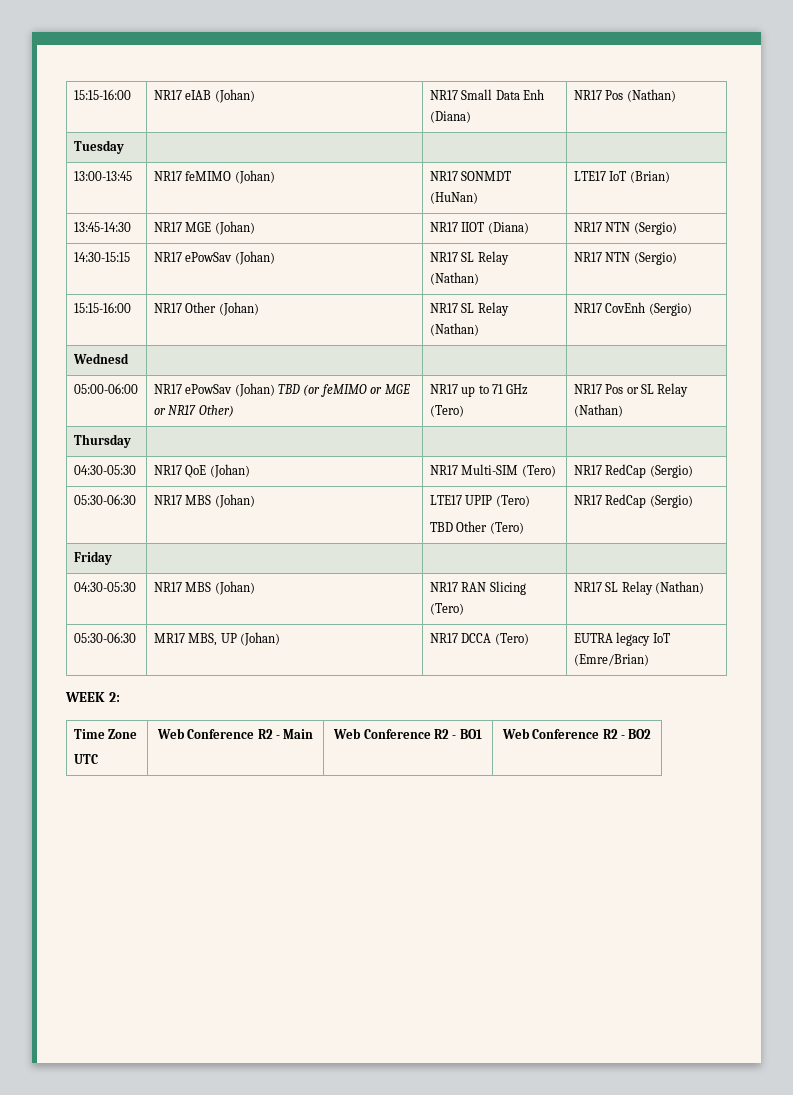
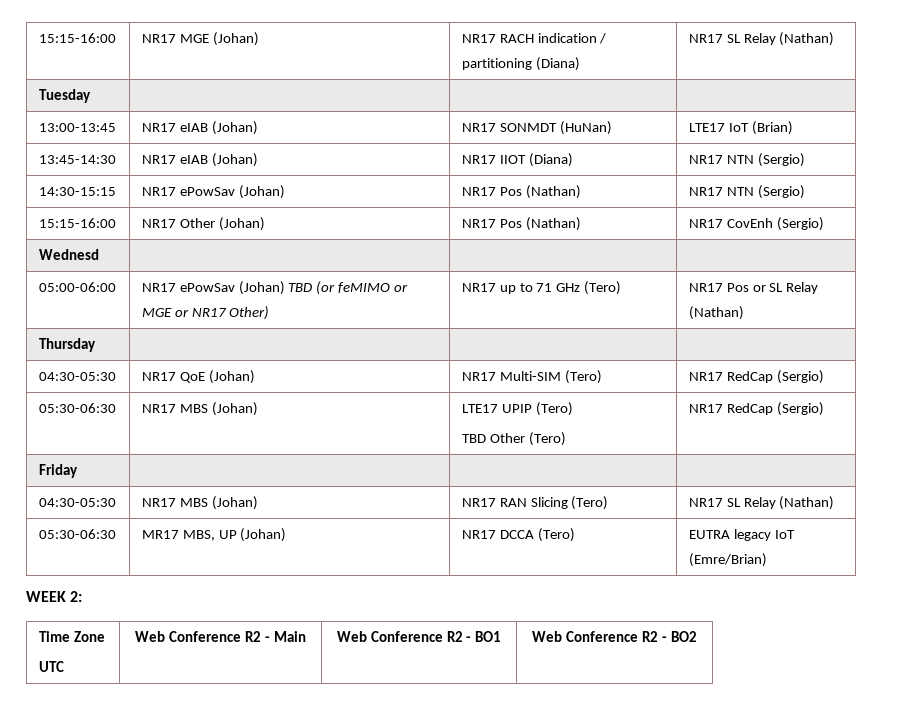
[73,89,131,100] [153,89,255,103] [429,89,545,100] [429,111,471,123] [573,90,624,100] 15:15-16:00 | NR17 eIAB (Johan) | NR17 Small Data Enh (Diana) | NR17 Pos -> [38,33,116,43] [141,32,259,46] [461,33,607,44] [461,57,580,71] [688,33,776,45] 15:15-16:00 | NR17 MGE (Johan) | NR17 RACH indication / partitioning (Diana) | NR17 SL Relay
[185,171,232,181] feMIMO -> [179,123,208,132] eIAB
[185,222,212,232] MGE -> [179,155,208,164] eIAB
[461,251,509,265] SL Relay -> [499,187,522,196] Pos
[461,302,509,316] SL Relay -> [499,219,522,228] Pos

